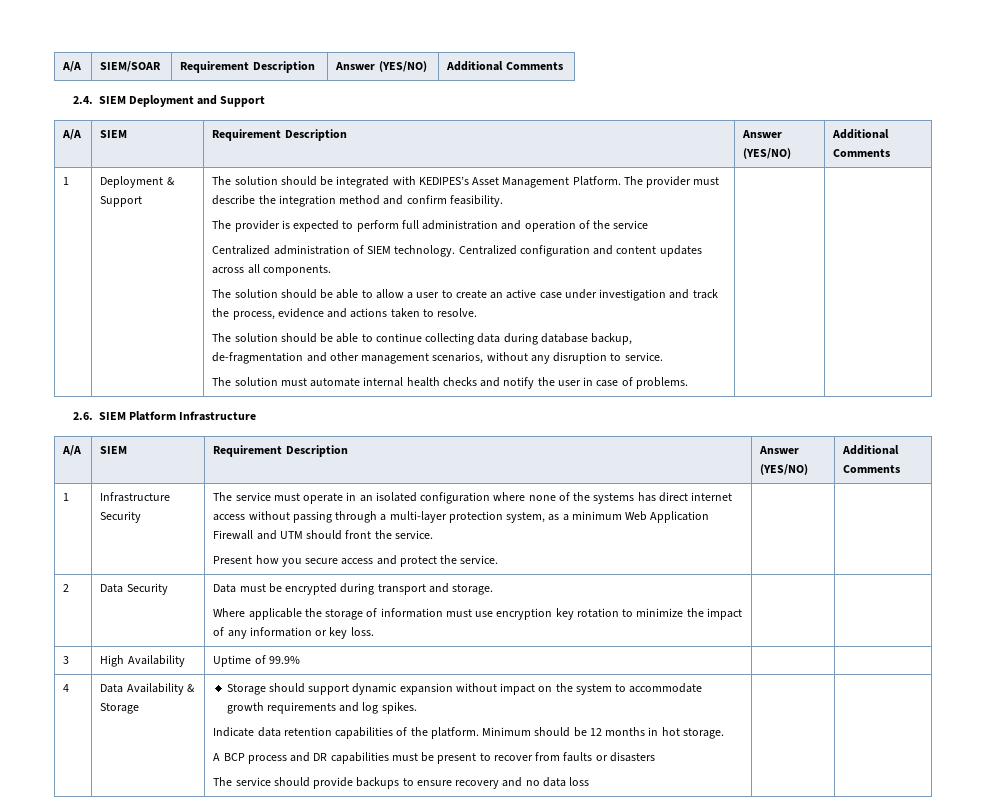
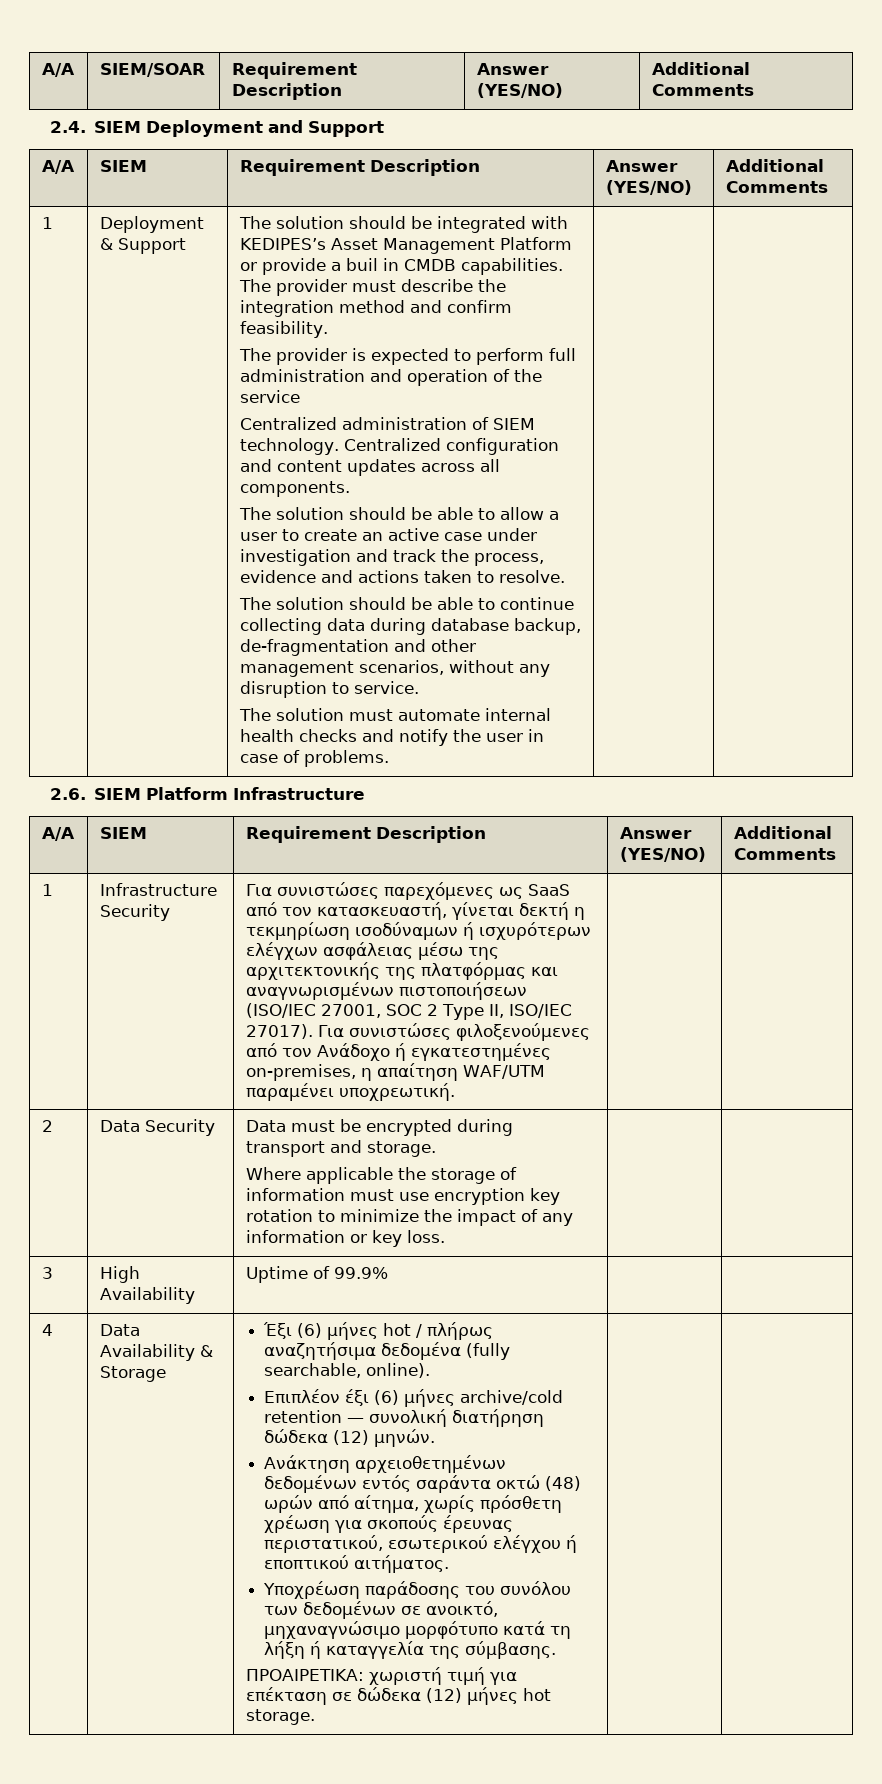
[572,176,621,186] Platform. -> [499,237,572,250] [239,258,563,275] Platform or provide a buil in CMDB capabilities.
[213,492,733,504] [213,511,710,523] [213,530,433,540] [213,555,499,567] The service must operate in an isolated configuration where none of the systems has direct internet access without passing through a multi-layer protection system, as a minimum Web Application Firewall and UTM should front the service. // Present how you secure access and protect the service. -> [245,882,570,900] [245,902,585,920] [245,922,591,940] [245,942,499,960] [245,962,558,980] [245,982,527,1000] [245,1003,572,1020] [245,1023,590,1041] [245,1043,551,1061] [245,1063,545,1081] [245,1083,455,1101] Για συνιστώσες παρεχόμενες ως SaaS από τον κατασκευαστή, γίνεται δεκτή η τεκμηρίωση ισοδύναμων ή ισχυρότερων ελέγχων ασφάλειας μέσω της αρχιτεκτονικής της πλατφόρμας και αναγνωρισμένων πιστοποιήσεων (ISO/IEC 27001, SOC 2 Type II, ISO/IEC 27017). Για συνιστώσες φιλοξενούμενες από τον Ανάδοχο ή εγκατεστημένες on-premises, η απαίτηση WAF/UTM παραμένει υποχρεωτική.
[226,683,703,695] [226,702,417,714] [213,727,724,739] [213,752,655,764] [213,777,590,789] Storage should support dynamic expansion without impact on the system to accommodate growth requirements and log spikes. // Indicate data retention capabilities of the platform. Minimum should be 12 months in hot storage. // A BCP process and DR capabilities must be present to recover from faults or disasters // The service should provide backups to ensure recovery and no data loss -> [263,1322,494,1340] [264,1342,511,1360] [264,1363,431,1378] [264,1389,564,1407] [264,1409,545,1427] [264,1429,436,1447] [264,1455,507,1473] [264,1475,582,1493] [264,1495,563,1513] [264,1515,514,1533] [264,1535,578,1553] [264,1555,450,1573] [263,1581,572,1599] [264,1601,499,1619] [264,1621,572,1639] [264,1641,557,1659] [245,1667,517,1685] [245,1687,551,1705] [245,1709,315,1725] Έξι (6) μήνες hot / πλήρως αναζητήσιμα δεδομένα (fully searchable, online). // Επιπλέον έξι (6) μήνες archive/cold retention — συνολική διατήρηση δώδεκα (12) μηνών. // Ανάκτηση αρχειοθετημένων δεδομένων εντός σαράντα οκτώ (48) ωρών από αίτημα, χωρίς πρόσθετη χρέωση για σκοπούς έρευνας περιστατικού, εσωτερικού ελέγχου ή εποπτικού αιτήματος. // Υποχρέωση παράδοσης του συνόλου των δεδομένων σε ανοικτό, μηχαναγνώσιμο μορφότυπο κατά τη λήξη ή καταγγελία της σύμβασης. // ΠΡΟΑΙΡΕΤΙΚΑ: χωριστή τιμή για επέκταση σε δώδεκα (12) μήνες hot storage.

